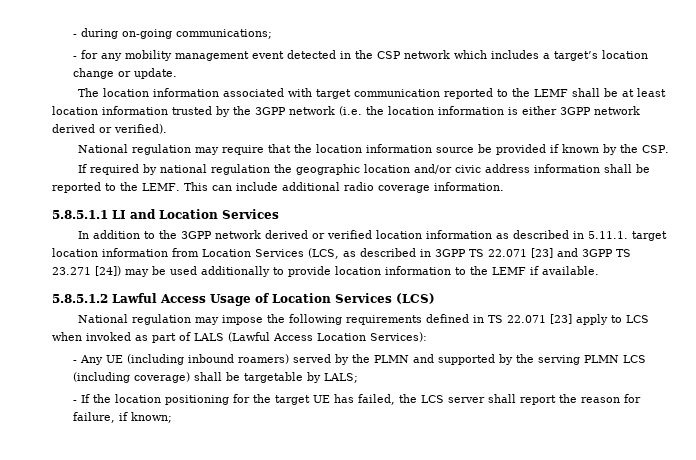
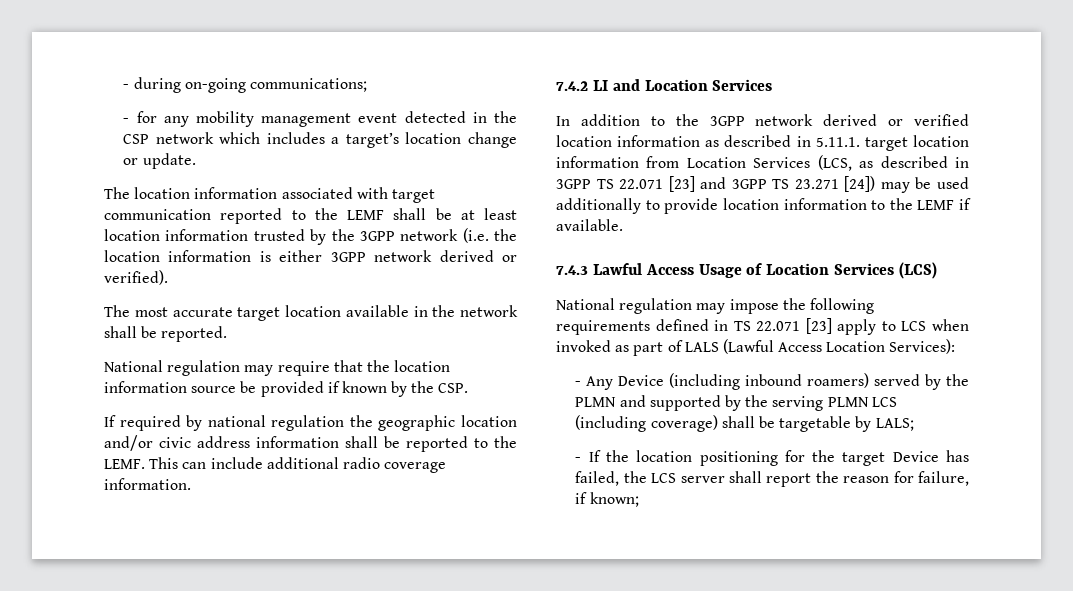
(167, 129) none -> [104,305,518,321] [104,326,228,342] // The most accurate target location available in the network shall be reported.
[52,210,108,219] 5.8.5.1.1 -> [556,81,588,91] 7.4.2
[52,294,108,303] 5.8.5.1.2 -> [556,265,588,275] 7.4.3
[105,355,123,363] UE -> [618,375,665,386] Device
[312,395,330,403] UE -> [892,451,939,462] Device

